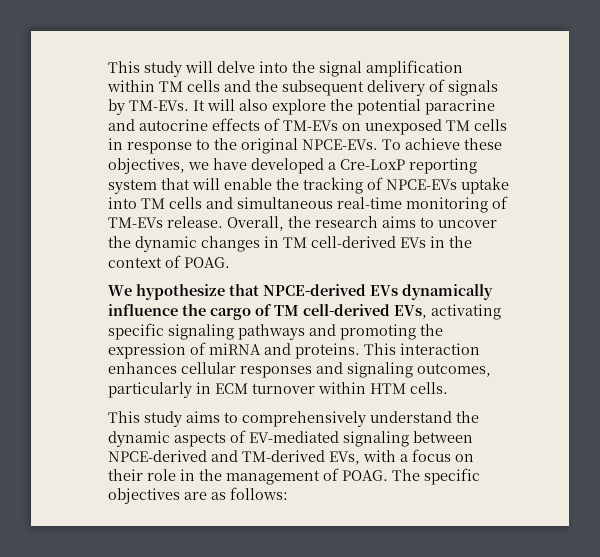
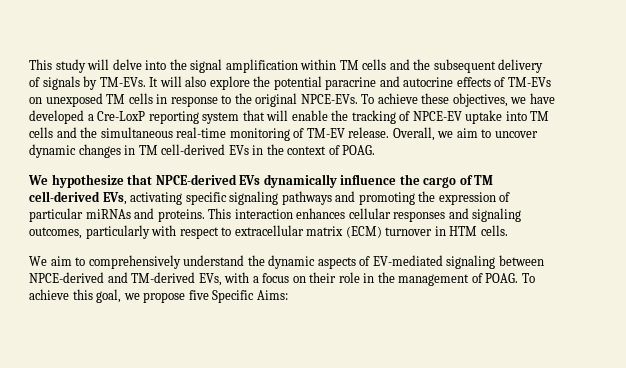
[386,179,457,190] NPCE-EVs -> [412,111,462,121] NPCE-EV
(233, 203) none -> [80,127,98,138] the
[108,217,163,228] TM-EVs -> [306,128,345,138] TM-EV
[288,216,416,228] the research aims -> [437,128,478,138] we aim
[108,236,131,248] the -> (538, 134) none
[209,343,261,355] miRNA -> [29,208,131,222] particular miRNAs
[196,382,366,394] in ECM turnover within -> [151,225,446,239] with respect to extracellular matrix (ECM) turnover in
[108,411,220,427] This study aims -> [29,256,72,266] We aim
[392,468,480,485] [108,487,288,504] The specific objectives are as follows: -> [521,273,535,283] [29,289,288,303] To achieve this goal, we propose five Specific Aims:

